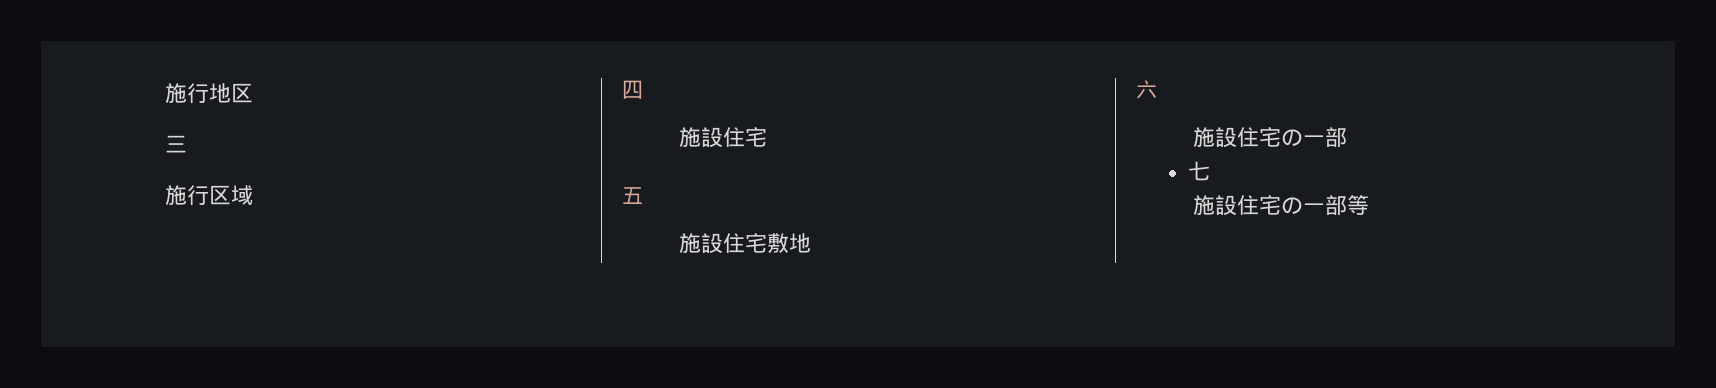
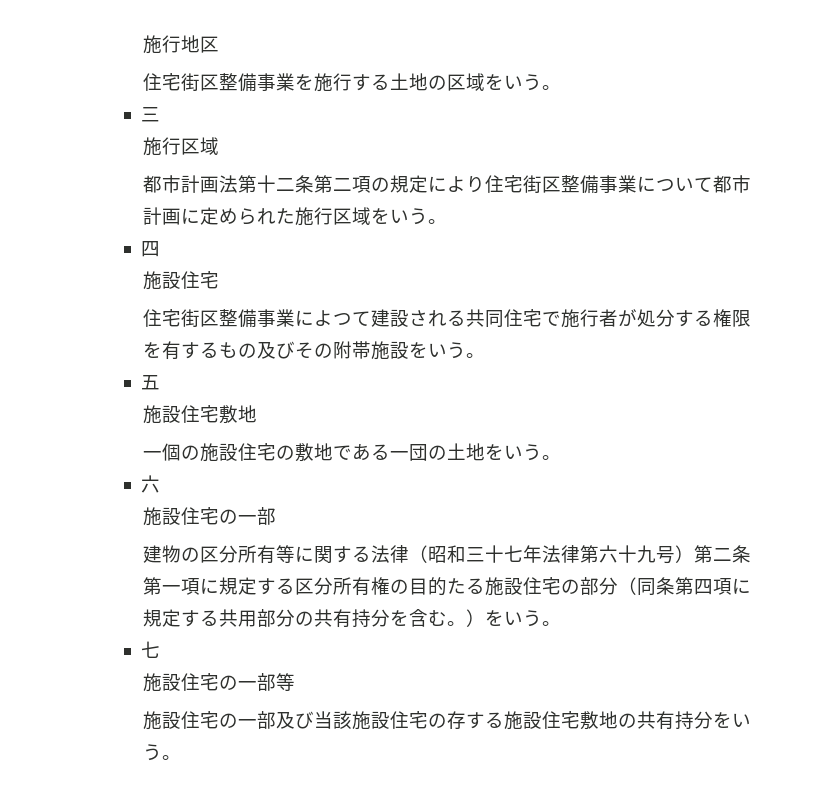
[165,135,188,153] [165,185,254,206] [622,80,643,99] [679,127,768,148] [622,187,643,204] [679,233,812,254] [1136,80,1157,99] [1193,127,1348,148] 三 // 施行区域 // 四 // 施設住宅 // 五 // 施設住宅敷地 // 六 // 施設住宅の一部 -> [142,73,561,92] [140,107,160,122] [142,137,219,156] [142,175,751,194] [142,207,447,226] [140,241,160,257] [142,271,219,290] [142,309,751,328] [142,341,485,360] [140,375,160,390] [142,405,257,424] [142,443,561,462] [140,475,160,493] [142,507,276,526] [142,545,751,564] [142,577,751,596] [142,609,561,628] 住宅街区整備事業を施行する土地の区域をいう。 // 三 // 施行区域 // 都市計画法第十二条第二項の規定により住宅街区整備事業について都市計画に定められた施行区域をいう。 // 四 // 施設住宅 // 住宅街区整備事業によつて建設される共同住宅で施行者が処分する権限を有するもの及びその附帯施設をいう。 // 五 // 施設住宅敷地 // 一個の施設住宅の敷地である一団の土地をいう。 // 六 // 施設住宅の一部 // 建物の区分所有等に関する法律（昭和三十七年法律第六十九号）第二条第一項に規定する区分所有権の目的たる施設住宅の部分（同条第四項に規定する共用部分の共有持分を含む。）をいう。
(1370, 205) none -> [142,711,751,730] [142,744,181,761] // 施設住宅の一部及び当該施設住宅の存する施設住宅敷地の共有持分をいう。

